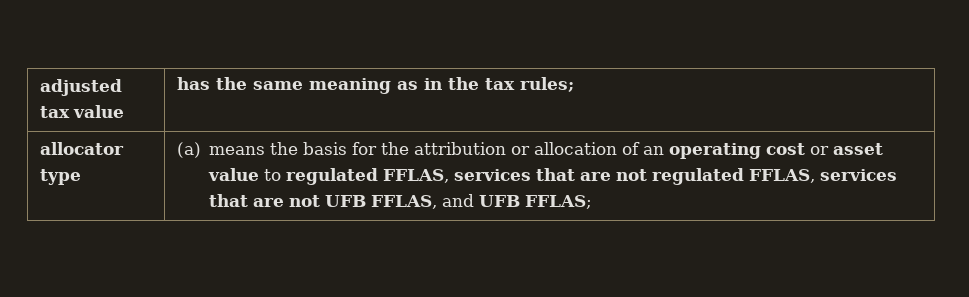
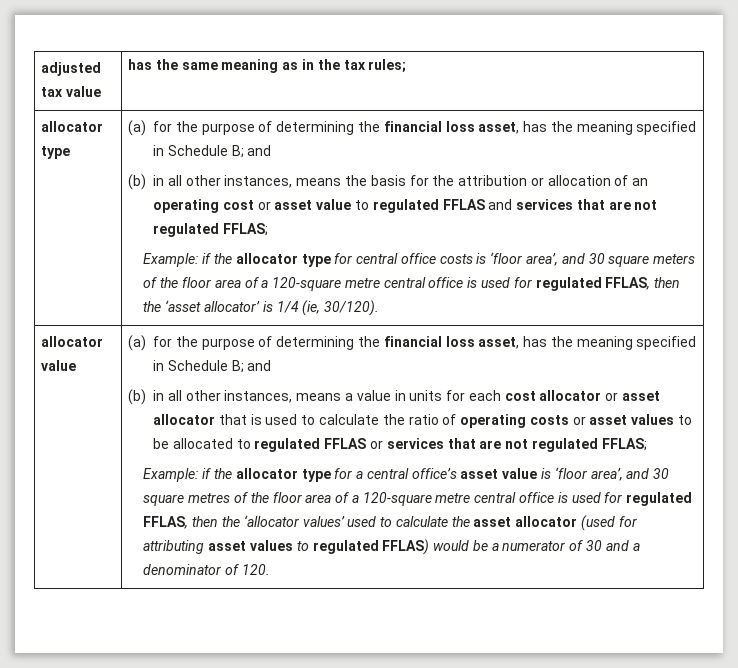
(201, 150) none -> [153,121,697,135] [153,145,272,158] [128,174,293,190] for the purpose of determining the financial loss asset, has the meaning specified in Schedule B; and // (b) in all other instances,
[383,168,898,185] [209,194,593,209] FFLAS, services that are not regulated FFLAS, services that are not UFB FFLAS, and UFB FFLAS; -> [442,199,658,210] [153,223,268,237] [143,252,696,267] [143,277,681,291] [143,300,380,316] [41,336,104,347] [41,360,77,371] [128,335,697,351] [153,360,272,373] [128,389,661,405] [153,414,693,428] [153,438,647,452] [143,467,670,482] [143,492,693,506] [143,515,637,531] [143,539,640,555] [143,564,270,575] FFLAS and services that are not regulated FFLAS; // Example: if the allocator type for central office costs is ‘floor area’, and 30 square meters of the floor area of a 120-square metre central office is used for regulated FFLAS, then the ‘asset allocator’ is 1/4 (ie, 30/120). // allocator value | (a) for the purpose of determining the financial loss asset, has the meaning specified in Schedule B; and // (b) in all other instances, means a value in units for each cost allocator or asset allocator that is used to calculate the ratio of operating costs or asset values to be allocated to regulated FFLAS or services that are not regulated FFLAS; // Example: if the allocator type for a central office’s asset value is ‘floor area’, and 30 square metres of the floor area of a 120-square metre central office is used for regulated FFLAS, then the ‘allocator values’ used to calculate the asset allocator (used for attributing asset values to regulated FFLAS) would be a numerator of 30 and a denominator of 120.

